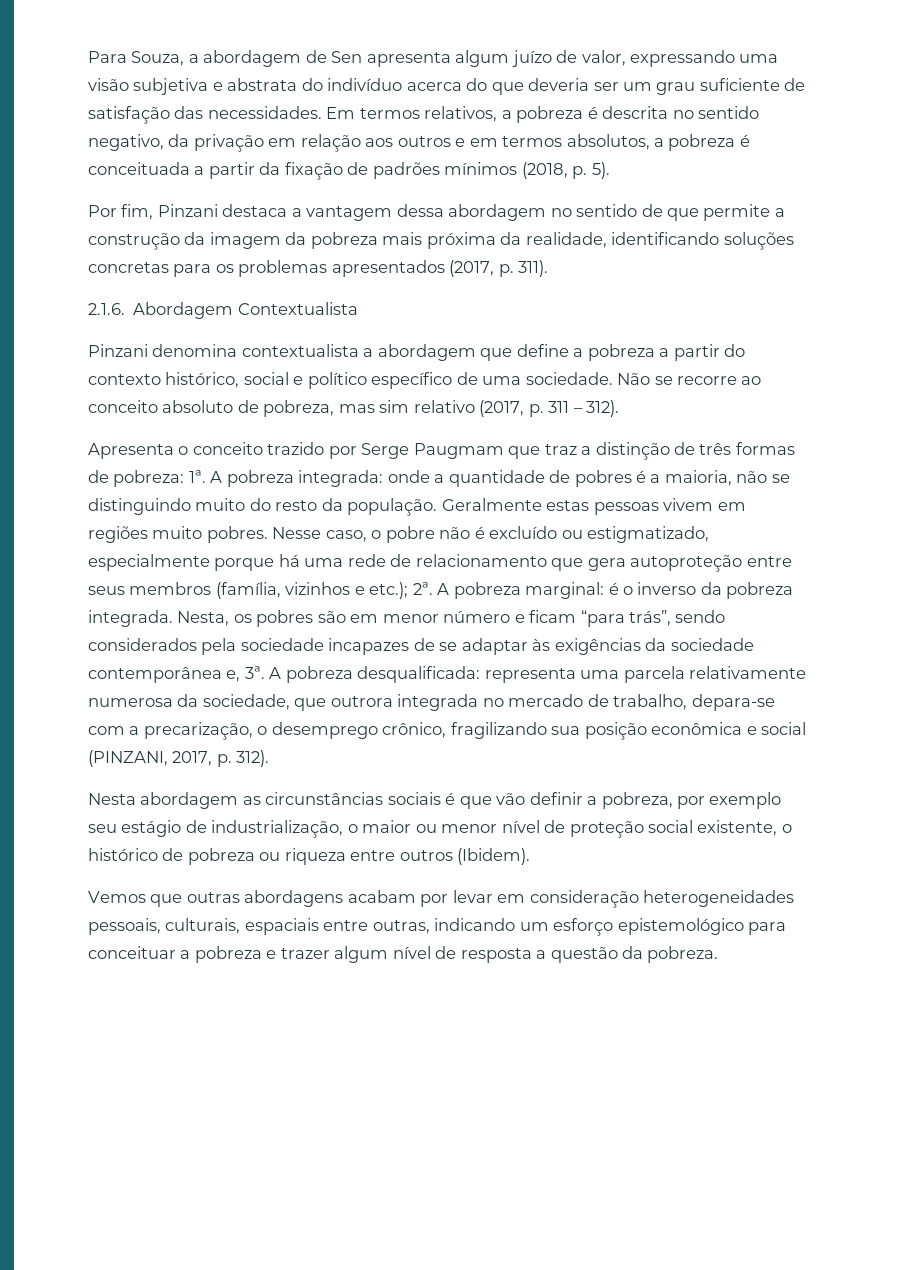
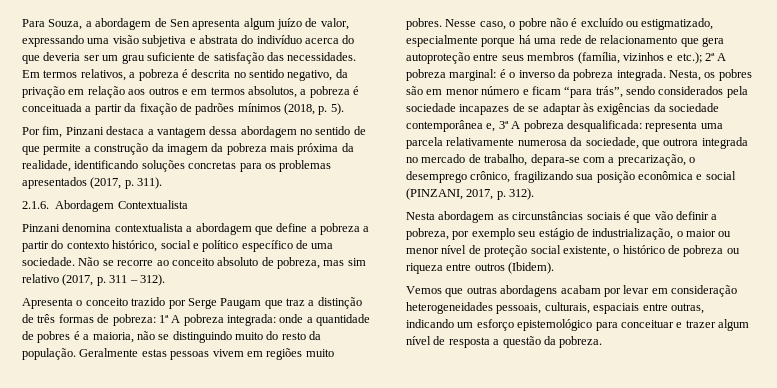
[413,443,504,459] Paugmam -> [220,298,262,309] Paugam
[188,470,206,483] 1ª. -> [158,315,169,323] 1ª
[412,582,433,595] 2ª. -> [705,53,715,61] 2ª
[244,666,265,679] 3ª. -> [498,121,509,129] 3ª
[180,946,262,963] a pobreza -> (674, 324) none

